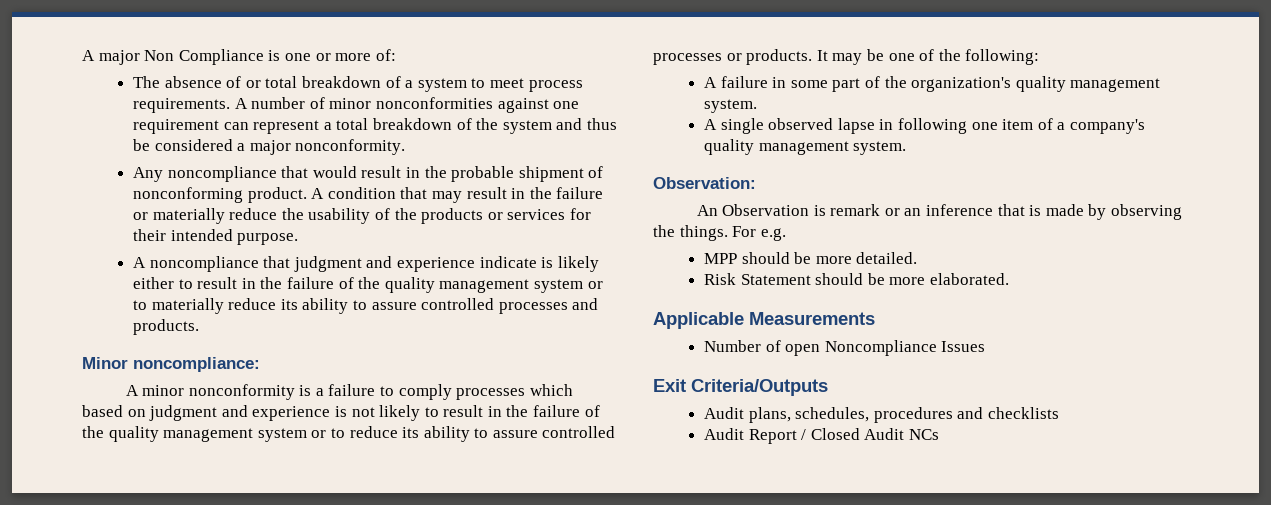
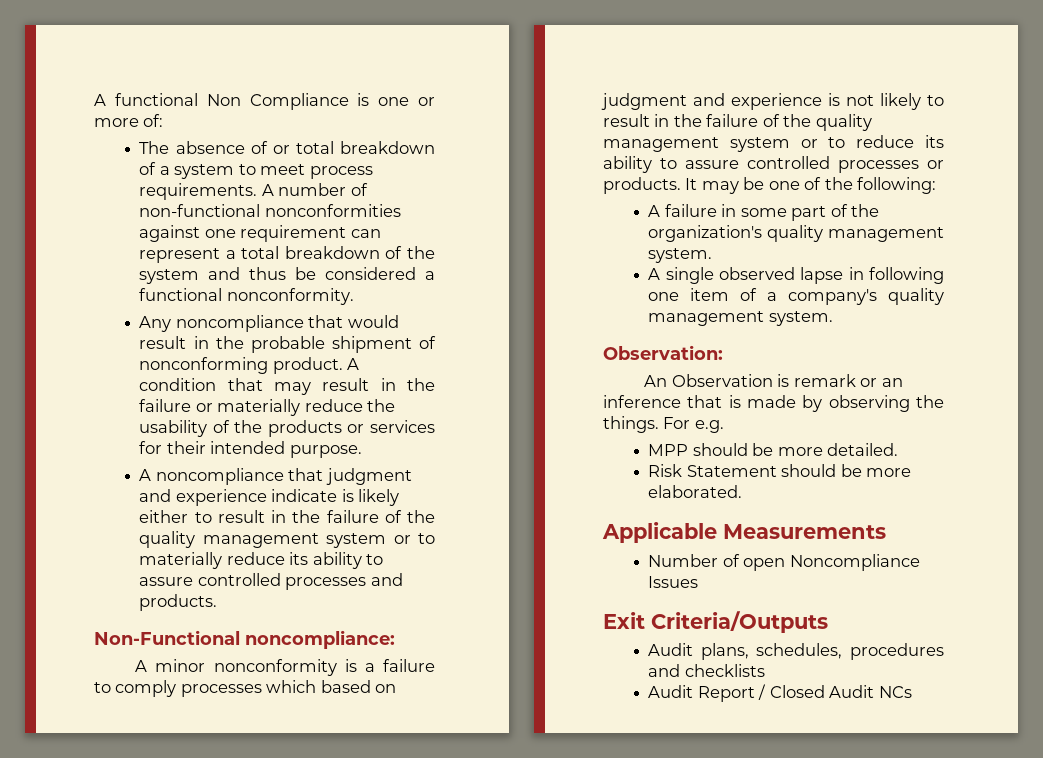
[82,50,140,65] A major -> [94,93,198,106] A functional
[329,98,372,109] minor -> [139,204,261,217] non-functional
[249,140,291,155] major -> [139,288,223,301] functional
[82,357,128,369] Minor -> [94,630,240,645] Non-Functional

